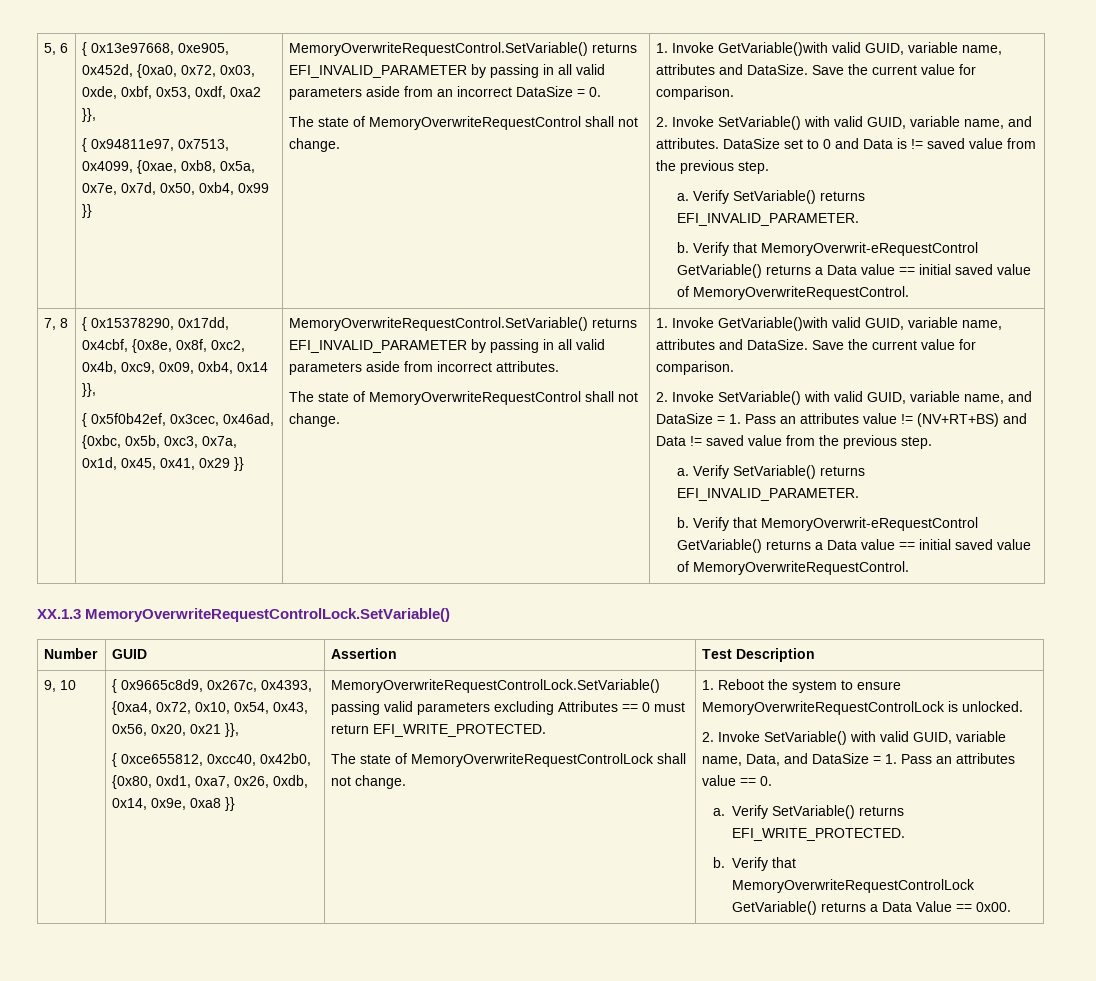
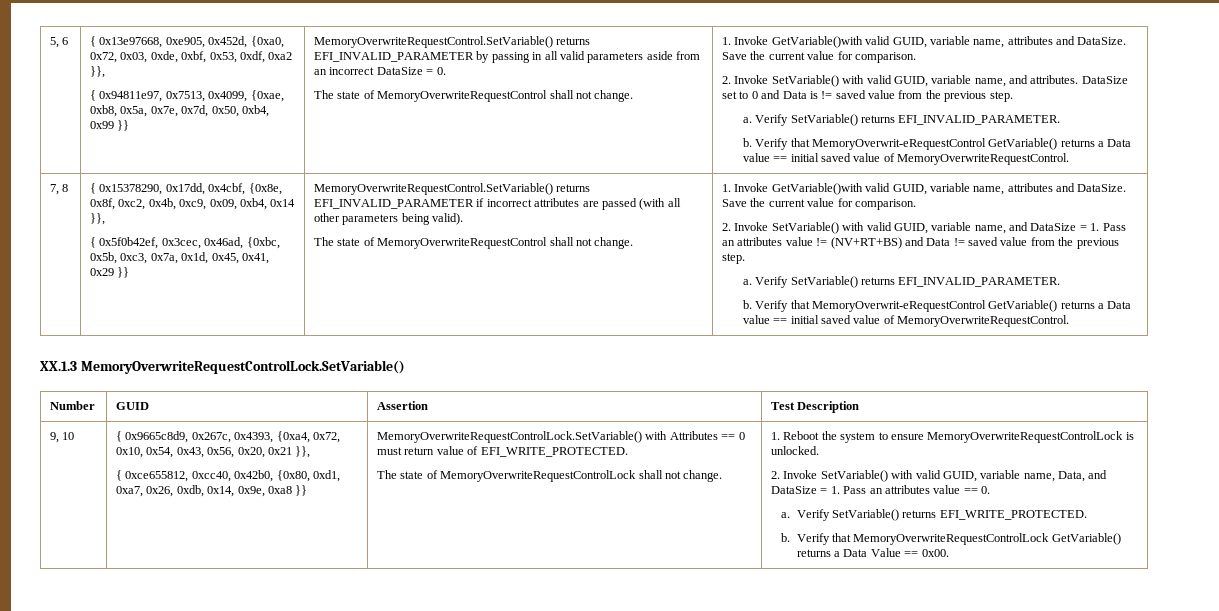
[471,339,606,353] [289,361,560,375] by passing in all valid parameters aside from incorrect attributes. -> [476,198,681,210] [314,213,464,225] if incorrect attributes are passed (with all other parameters being valid).
[331,701,555,715] passing valid parameters excluding -> [645,431,668,440] with
(370, 729) none -> [436,446,479,455] value of

